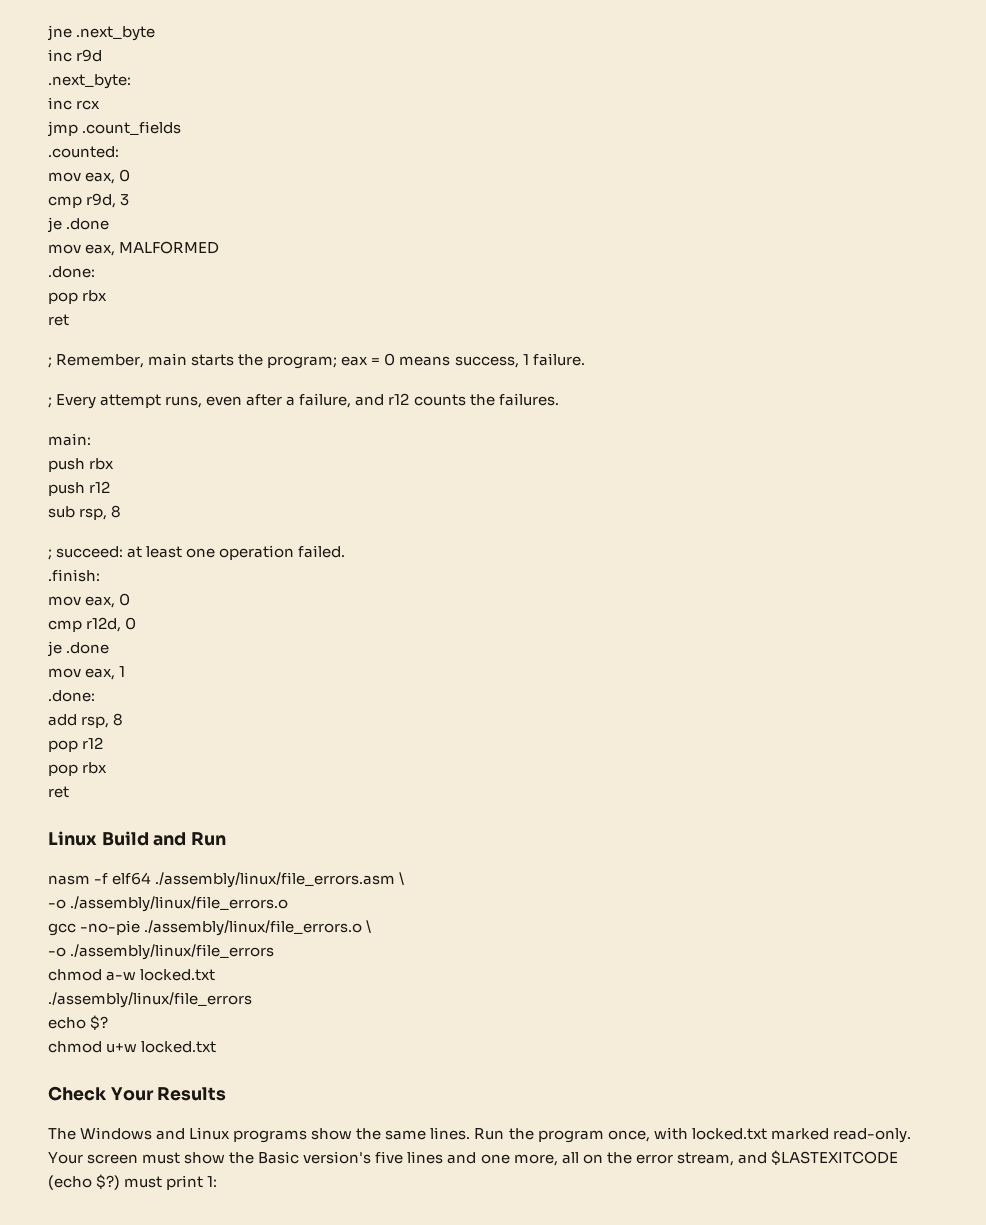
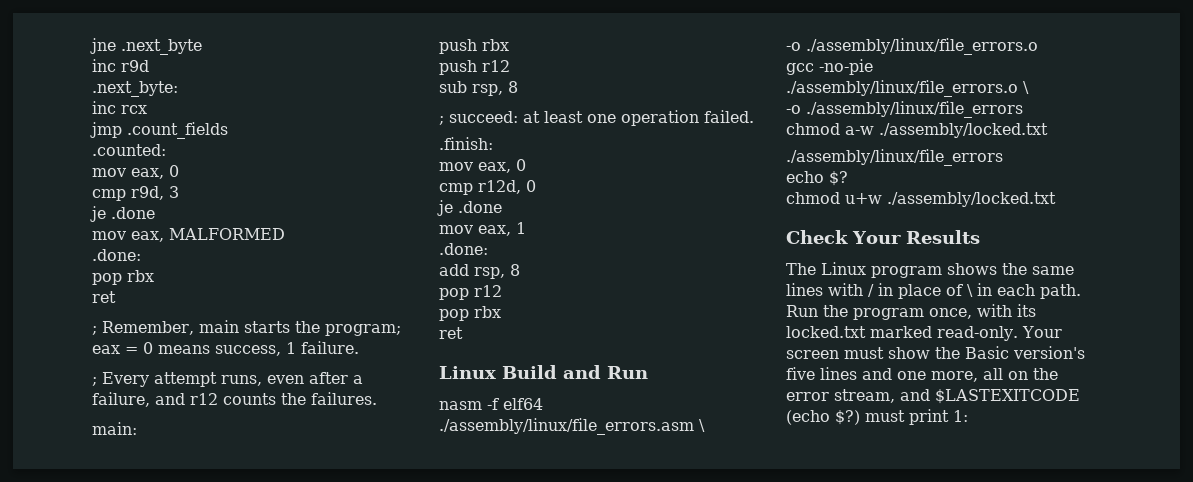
[140,969,216,981] locked.txt -> [879,123,1048,138] ./assembly/locked.txt
[141,1041,217,1053] locked.txt -> [887,192,1056,207] ./assembly/locked.txt
[80,1127,471,1143] Windows and Linux programs show the same lines. -> [821,262,1074,278] [786,283,1081,299] Linux program shows the same lines with / in place of \ in each path.
(688, 1133) none -> [1017,304,1036,317] its

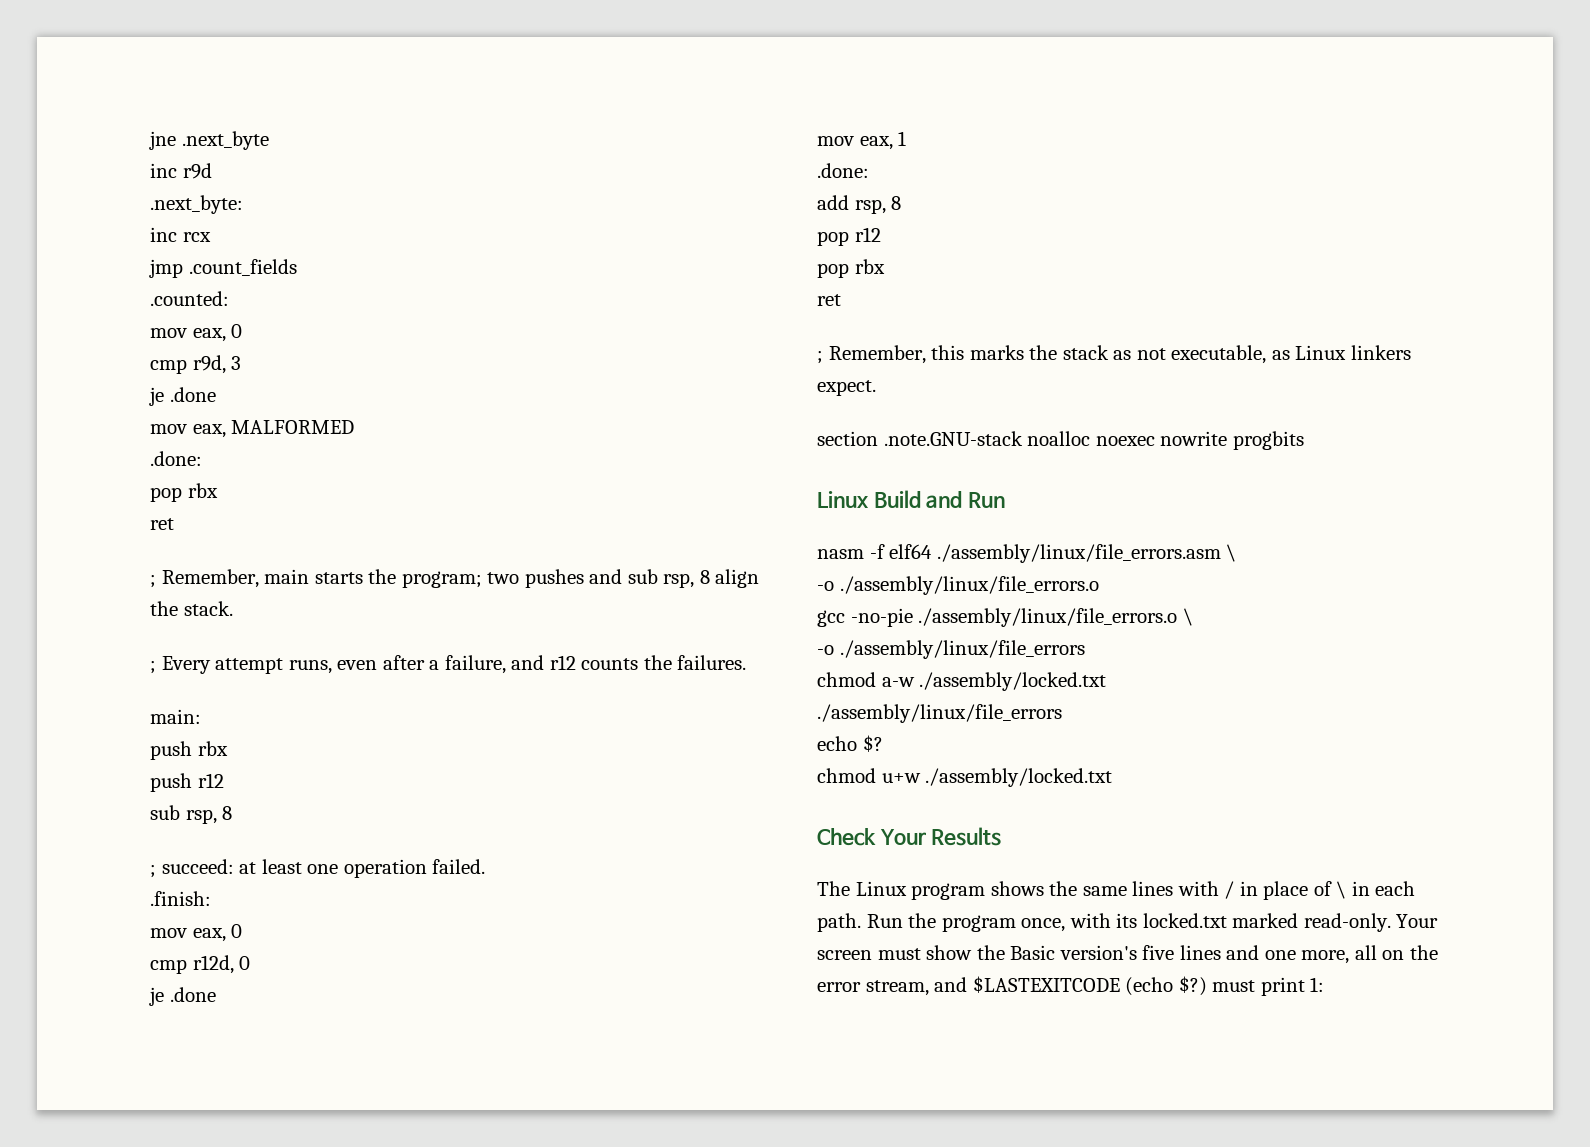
[92,341,359,356] eax = 0 means success, 1 failure. -> [487,569,760,588] [150,601,233,616] two pushes and sub rsp, 8 align the stack.
(463, 333) none -> [817,345,1411,364] [817,380,876,396] [817,431,1304,450] // ; Remember, this marks the stack as not executable, as Linux linkers expect. // section .note.GNU-stack noalloc noexec nowrite progbits

